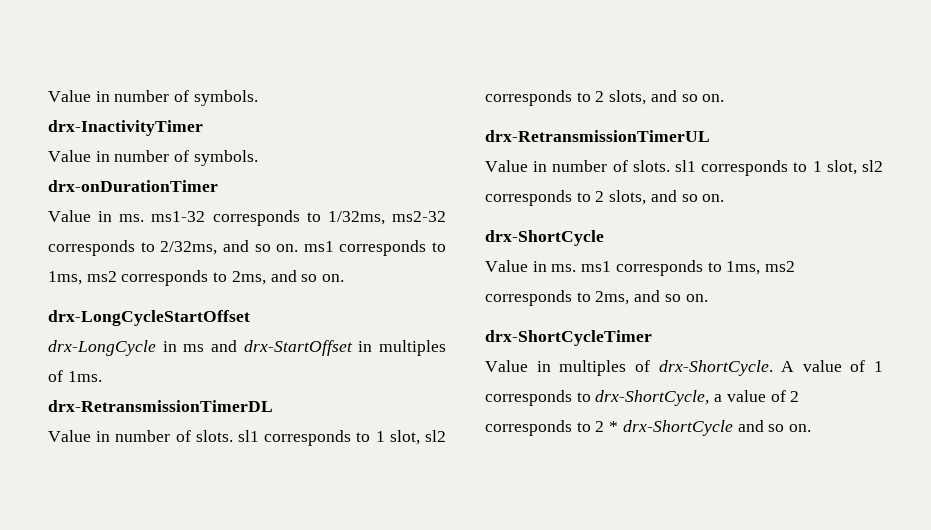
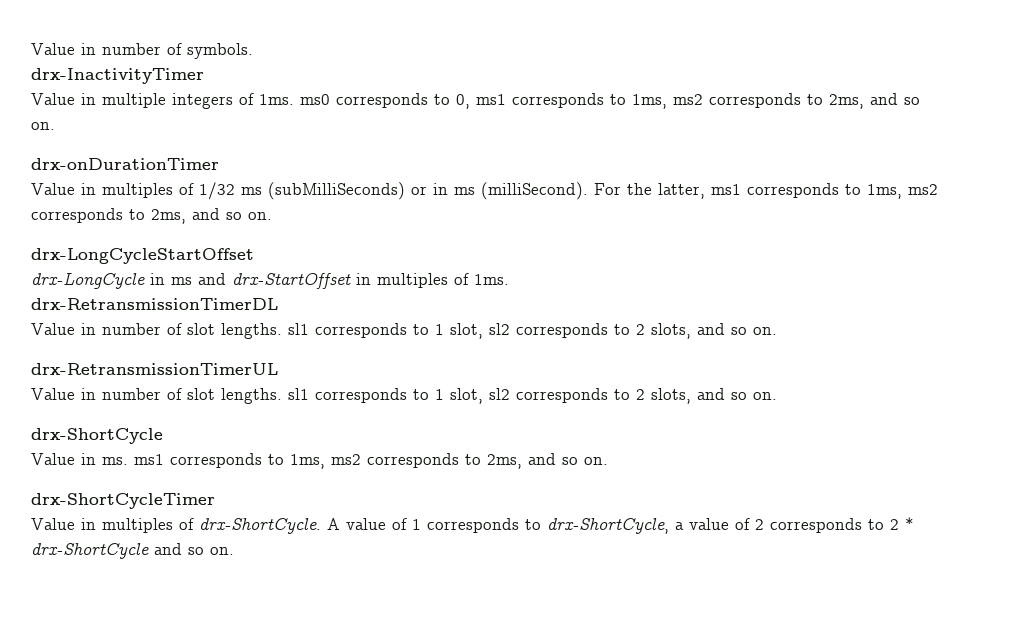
[114,150,258,166] [48,180,218,192] [48,210,447,226] [48,240,299,256] number of symbols. // drx-onDurationTimer // Value in ms. ms1-32 corresponds to 1/32ms, ms2-32 corresponds to 2/32ms, and so on. -> [102,93,920,109] [31,122,55,130] [31,158,219,170] [31,182,705,200] multiple integers of 1ms. ms0 corresponds to 0, ms1 corresponds to 1ms, ms2 corresponds to 2ms, and so on. // drx-onDurationTimer // Value in multiples of 1/32 ms (subMilliSeconds) or in ms (milliSecond). For the latter,
[195,430,233,442] slots. -> [187,323,282,339] slot lengths.
[632,160,670,172] slots. -> [187,388,282,404] slot lengths.

